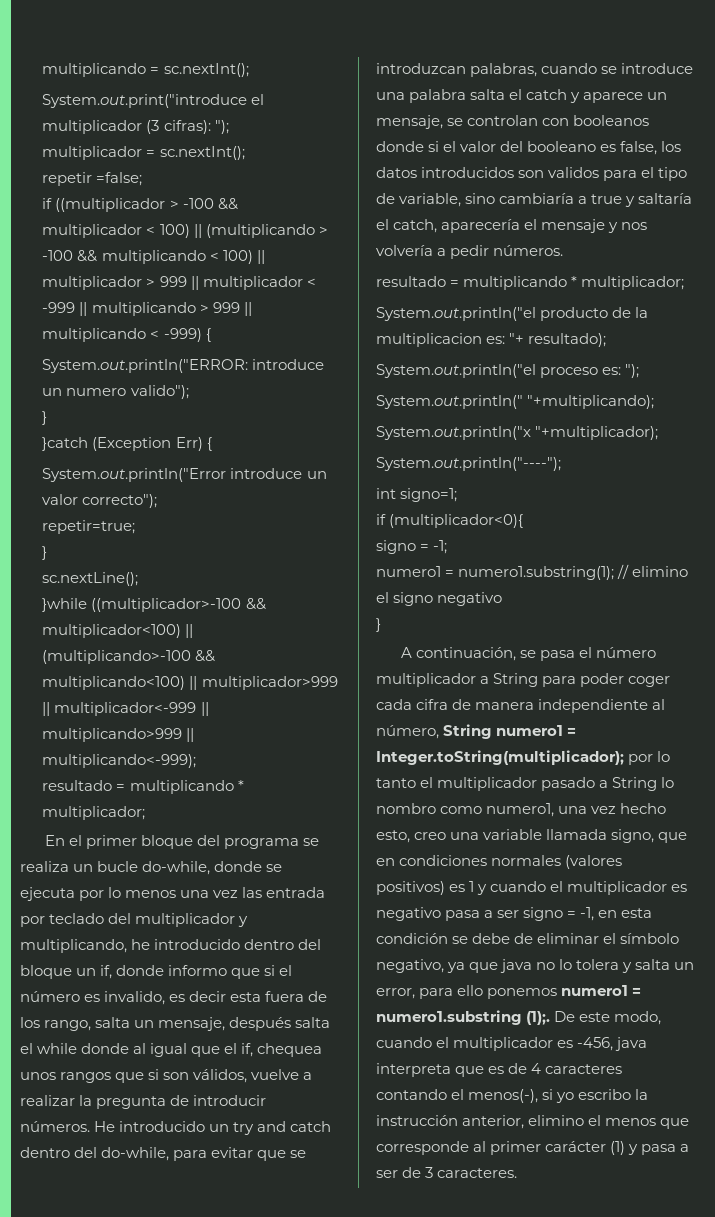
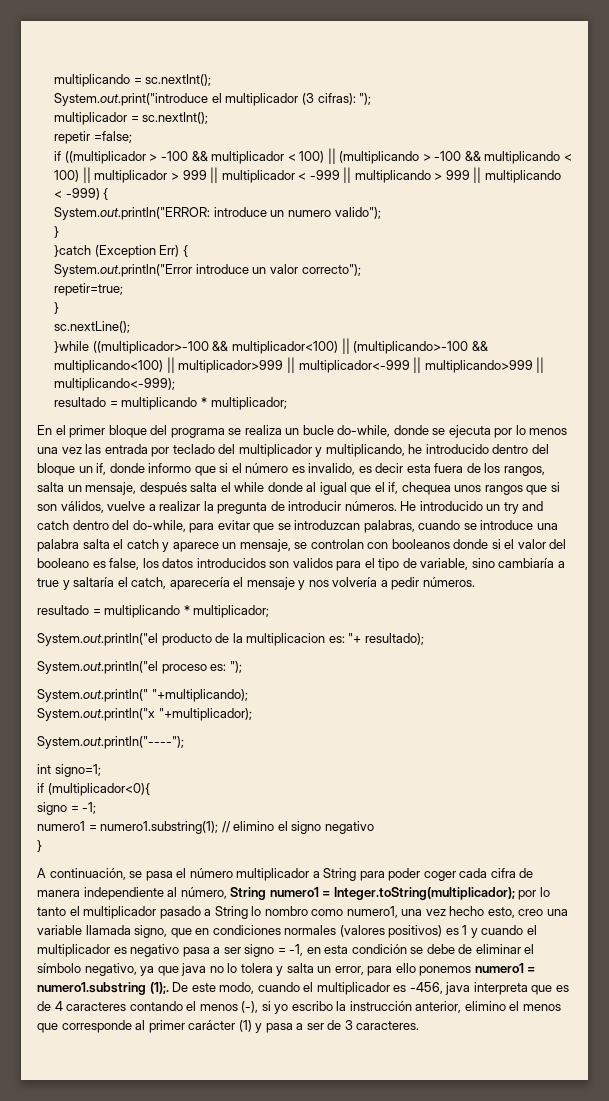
[44,1020,92,1031] rango, -> [503,466,545,476] rangos,
[468,1089,539,1103] menos(-), -> [199,1001,259,1013] menos (-),

